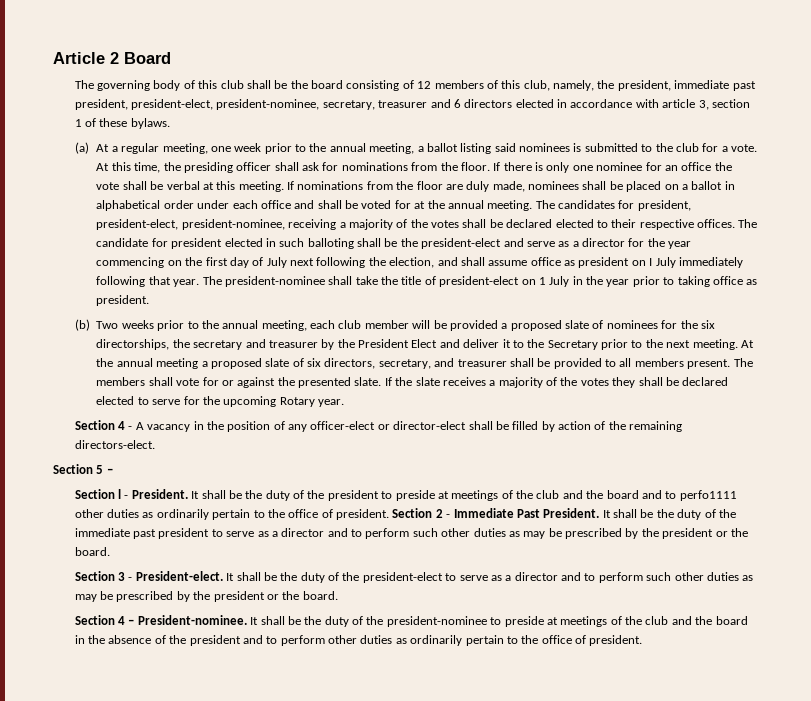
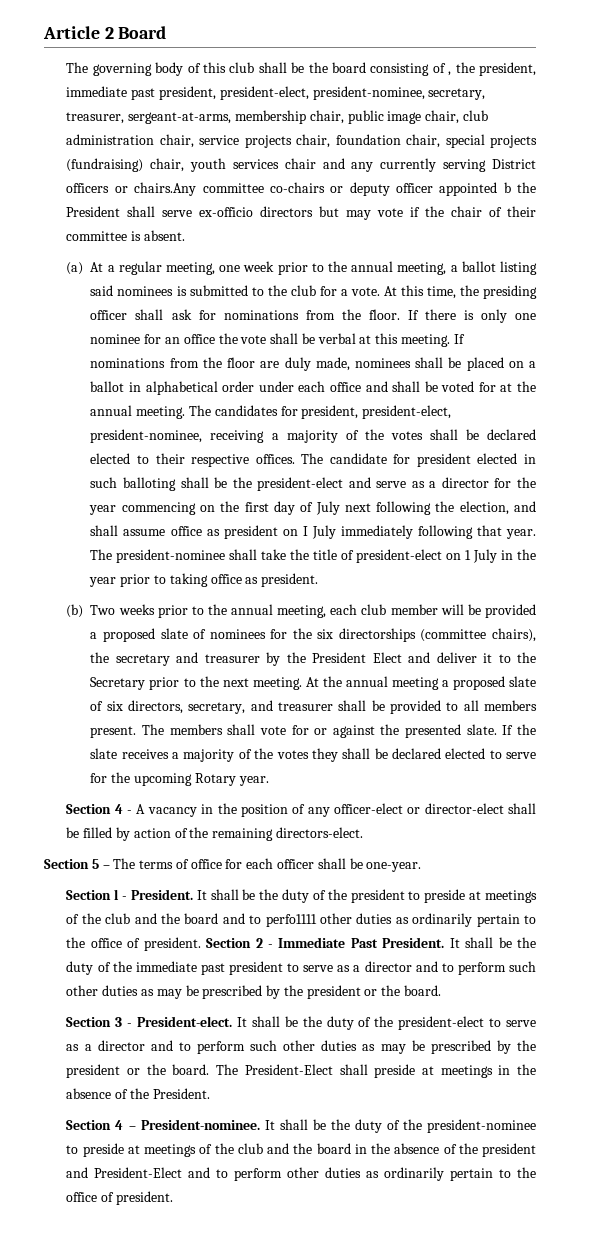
[417,80,595,91] 12 members of this club, namely, -> [448,71,452,76] ,
[378,99,750,110] [74,118,170,129] treasurer and 6 directors elected in accordance with article 3, section 1 of these bylaws. -> [66,110,488,124] [66,134,537,148] [66,158,536,172] [66,182,536,196] [66,206,536,220] [66,230,185,241] treasurer, sergeant-at-arms, membership chair, public image chair, club administration chair, service projects chair, foundation chair, special projects (fundraising) chair, youth services chair and any currently serving District officers or chairs.Any committee co-chairs or deputy officer appointed b the President shall serve ex-officio directors but may vote if the chair of their committee is absent.
[96,339,170,350] directorships, -> [338,628,536,642] directorships (committee chairs),
(113, 471) none -> [113,858,422,872] The terms of office for each officer shall be one-year.
(338, 595) none -> [216,1064,536,1078] [66,1088,210,1099] The President-Elect shall preside at meetings in the absence of the President.
(263, 639) none -> [94,1167,211,1178] President-Elect and

